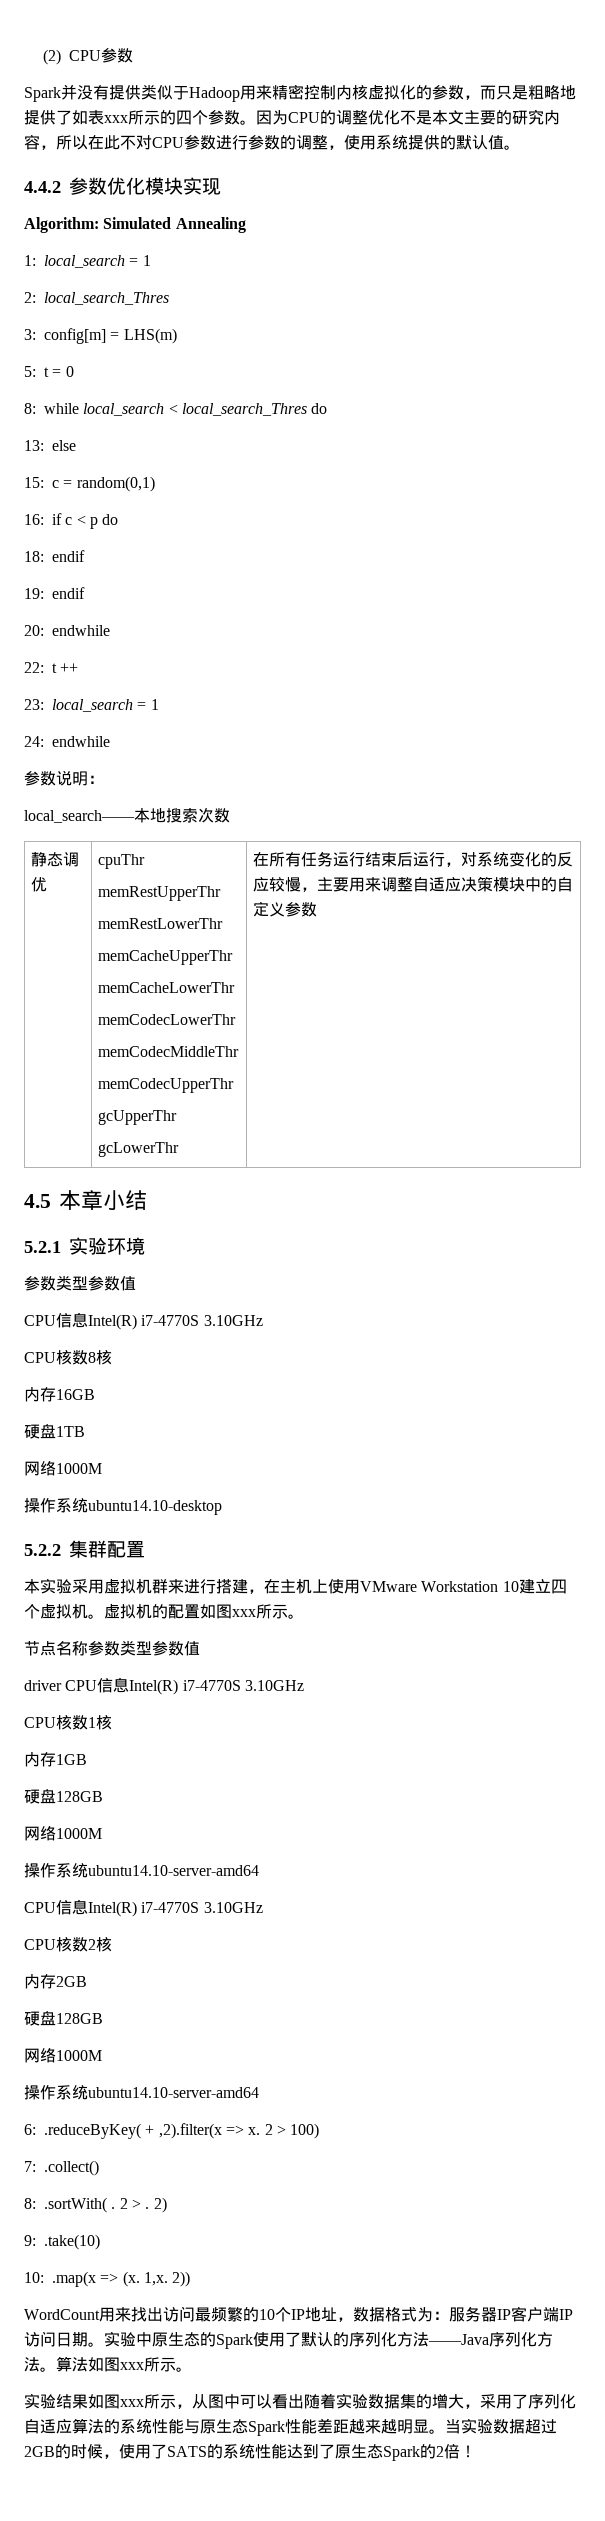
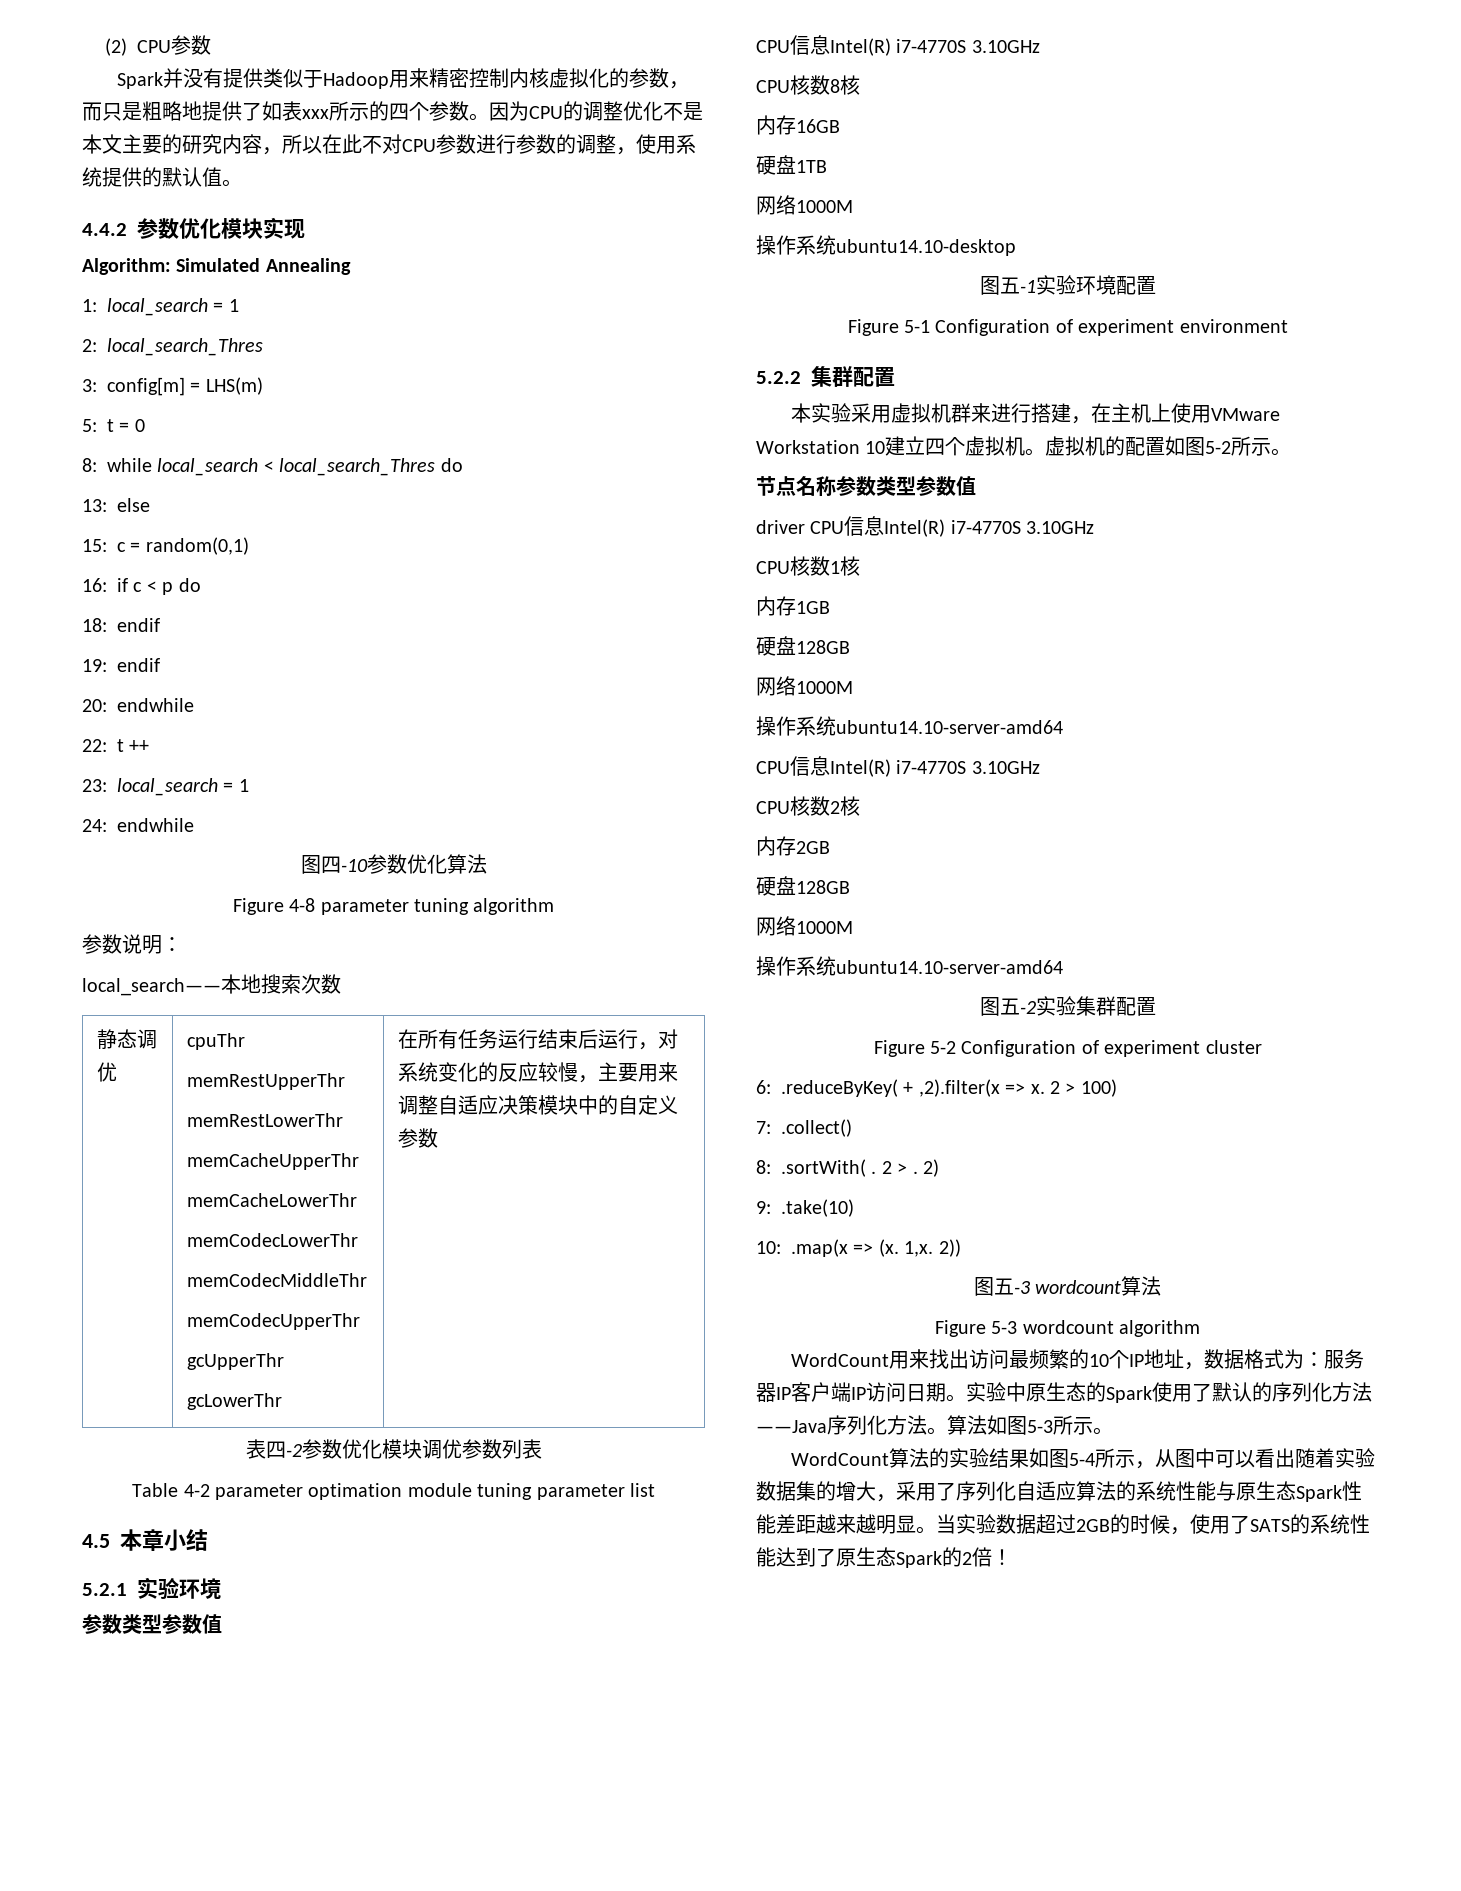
(110, 741) none -> [300,854,487,874] [232,898,555,915] // 图四-10参数优化算法 // Figure 4-8 parameter tuning algorithm
(318, 909) none -> [245,1439,542,1459] [132,1483,655,1500] // 表四-2参数优化模块调优参数列表 // Table 4-2 parameter optimation module tuning parameter list
(222, 1507) none -> [979,275,1156,295] [847,319,1288,336] // 图五-1实验环境配置 // Figure 5-1 Configuration of experiment environment
[232,1609,256,1617] xxx -> [1205,441,1232,454] 5-2
(259, 2092) none -> [979,996,1156,1016] [873,1040,1262,1057] // 图五-2实验集群配置 // Figure 5-2 Configuration of experiment cluster
(191, 2279) none -> [973,1276,1162,1296] [934,1320,1201,1337] // 图五-3 wordcount算法 // Figure 5-3 wordcount algorithm
[120,2357,192,2372] xxx所示。 // -> [1027,1415,1113,1435] [791,1448,950,1468] 5-3所示。 // WordCount算法的
[120,2399,144,2407] xxx -> [1069,1453,1096,1466] 5-4

